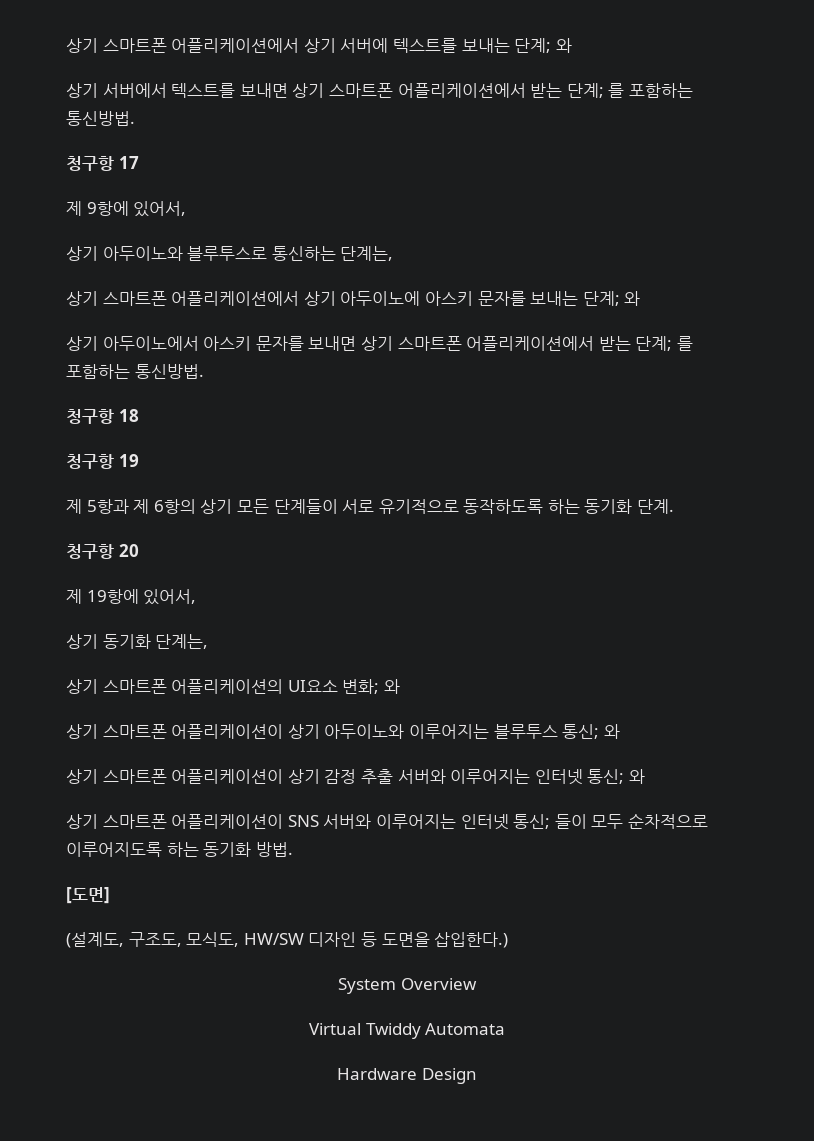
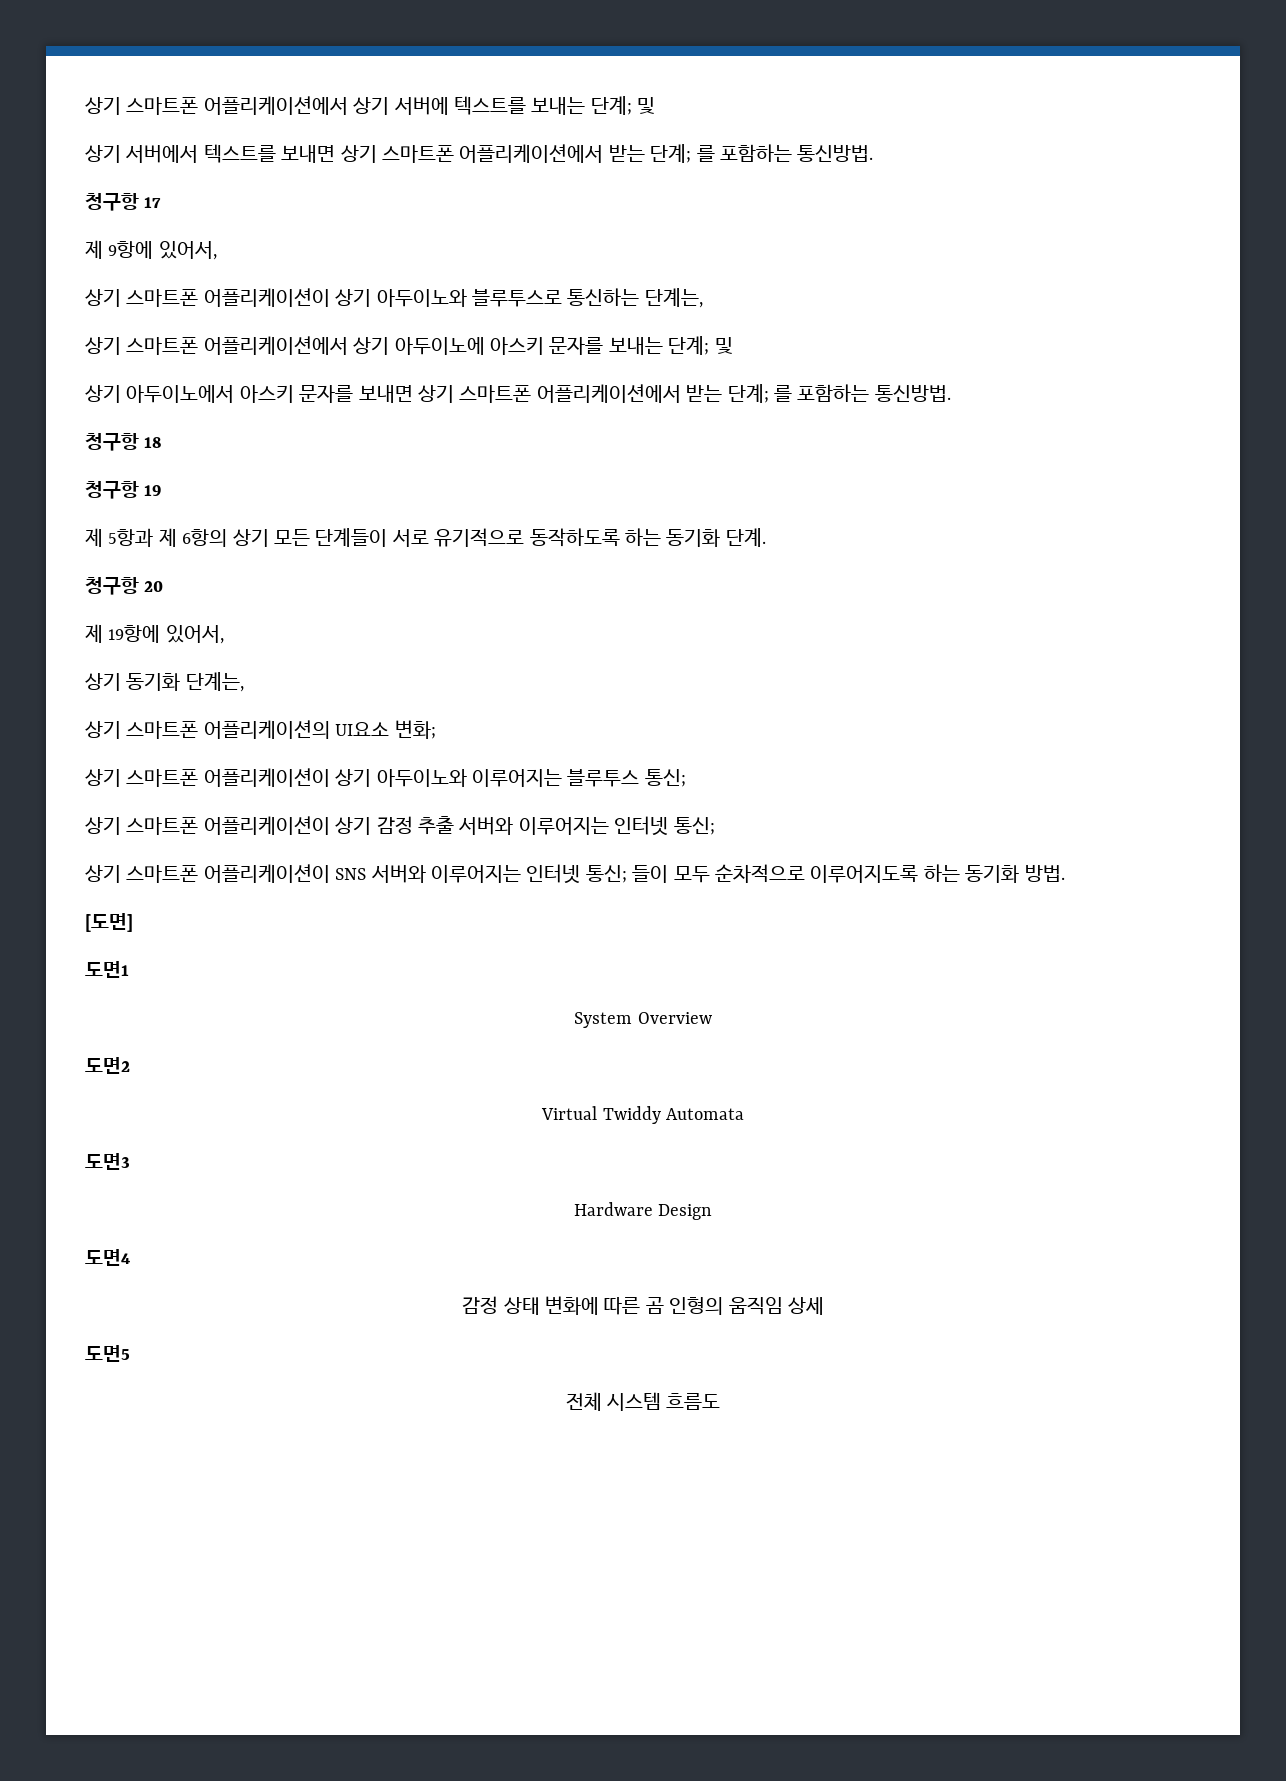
[555,38,572,53] 와 -> [637,97,656,114] 및
(98, 253) none -> [126,288,372,307] 스마트폰 어플리케이션이 상기
[624,291,641,306] 와 -> [714,337,733,354] 및
[383,679,400,694] 와 -> (436, 729) none
[603,724,620,739] 와 -> (686, 778) none
[628,769,645,784] 와 -> (715, 826) none
[66,932,509,948] (설계도, 구조도, 모식도, HW/SW 디자인 등 도면을 삽입한다.) -> [85,961,129,978] 도면1
(477, 984) none -> [85,1057,130,1074] // 도면2
(506, 1029) none -> [85,1153,130,1170] // 도면3
(477, 1076) none -> [85,1249,130,1266] [462,1296,824,1315] [85,1345,130,1362] [565,1392,721,1411] // 도면4 // 감정 상태 변화에 따른 곰 인형의 움직임 상세 // 도면5 // 전체 시스템 흐름도

